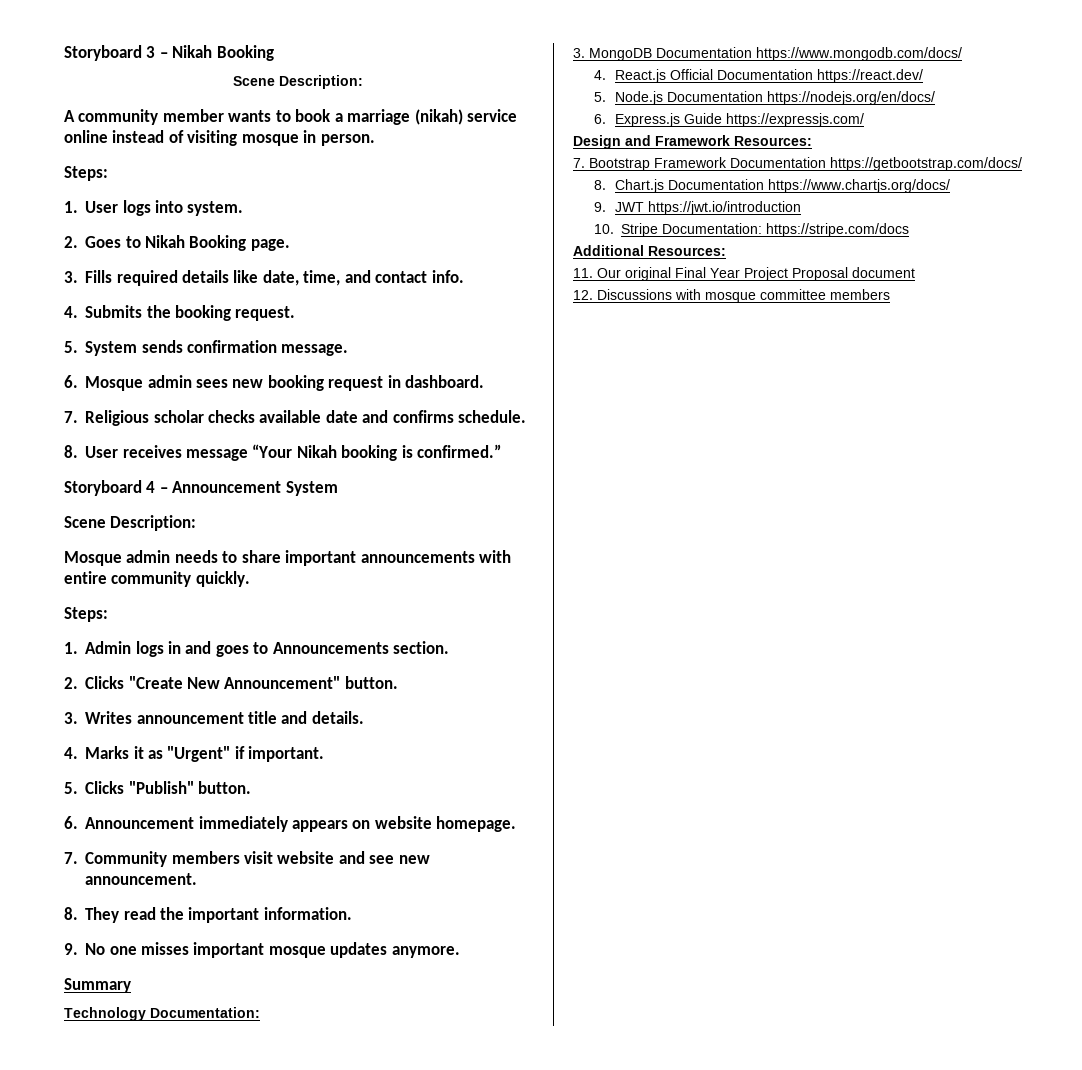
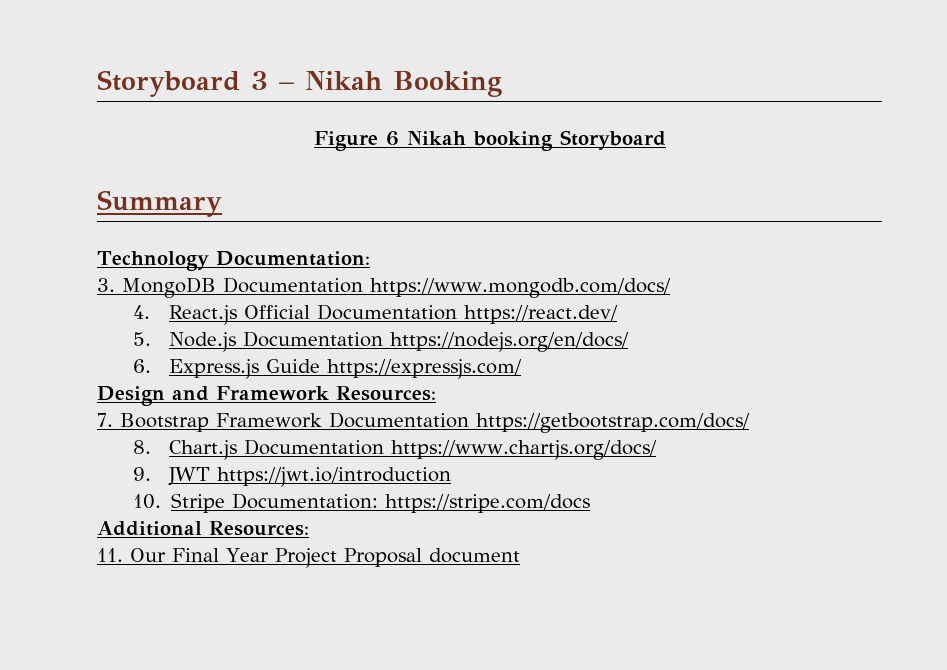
[233,75,363,89] [64,109,518,125] [64,130,375,146] [64,166,108,181] [64,200,244,216] [64,235,290,251] [64,270,464,286] [64,305,296,321] [64,340,349,356] [64,375,485,391] [64,410,527,426] [64,444,502,461] [64,480,338,496] [64,515,197,531] [64,550,512,566] [64,571,250,587] [64,607,108,622] [64,641,450,657] [64,676,398,689] [64,711,364,724] [64,746,325,762] [64,781,251,794] [64,816,517,832] [64,851,430,867] [85,873,198,885] [64,907,352,923] [64,942,460,958] Scene Description: // A community member wants to book a marriage (nikah) service online instead of visiting mosque in person. // Steps: // 1. User logs into system. // 2. Goes to Nikah Booking page. // 3. Fills required details like date, time, and contact info. // 4. Submits the booking request. // 5. System sends confirmation message. // 6. Mosque admin sees new booking request in dashboard. // 7. Religious scholar checks available date and confirms schedule. // 8. User receives message “Your Nikah booking is confirmed.” // Storyboard 4 – Announcement System // Scene Description: // Mosque admin needs to share important announcements with entire community quickly. // Steps: // 1. Admin logs in and goes to Announcements section. // 2. Clicks "Create New Announcement" button. // 3. Writes announcement title and details. // 4. Marks it as "Urgent" if important. // 5. Clicks "Publish" button. // 6. Announcement immediately appears on website homepage. // 7. Community members visit website and see new announcement. // 8. They read the important information. // 9. No one misses important mosque updates anymore. -> [313,130,666,151] Figure 6 Nikah booking Storyboard
[625,267,671,281] original -> (166, 555) none
[573,289,890,303] // 12. Discussions with mosque committee members -> (520, 555) none

